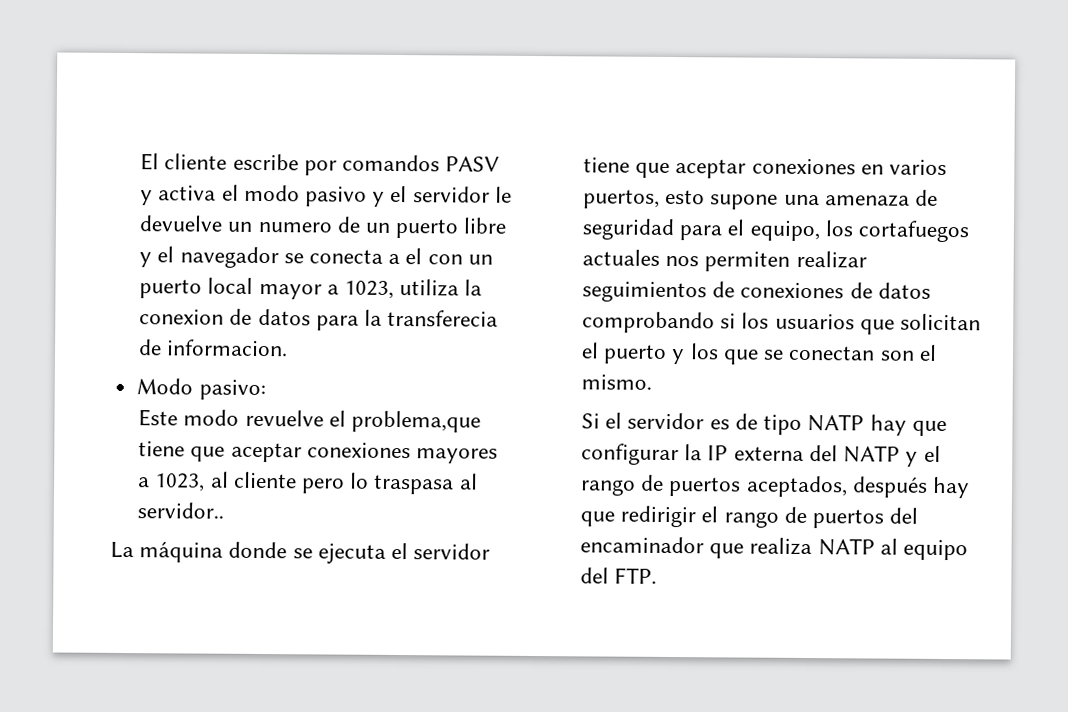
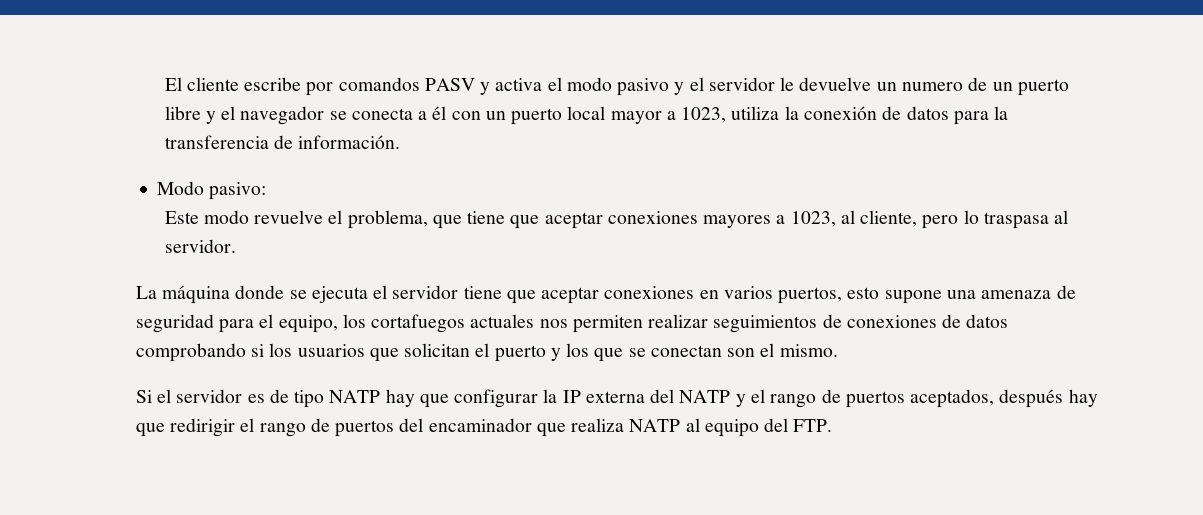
[405,248,423,265] el -> [432,106,447,120] él
[139,309,225,325] conexion -> [804,106,878,120] conexión
[387,309,499,327] [138,339,289,357] transferecia de informacion. -> [164,135,401,149] transferencia de información.
[350,410,481,433] problema,que -> [347,210,462,229] problema, que
[233,471,297,489] cliente -> [860,210,918,227] cliente,
[137,502,225,519] servidor.. -> [164,239,236,253] servidor.

